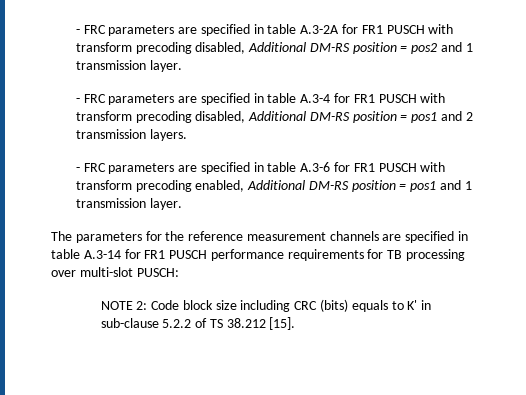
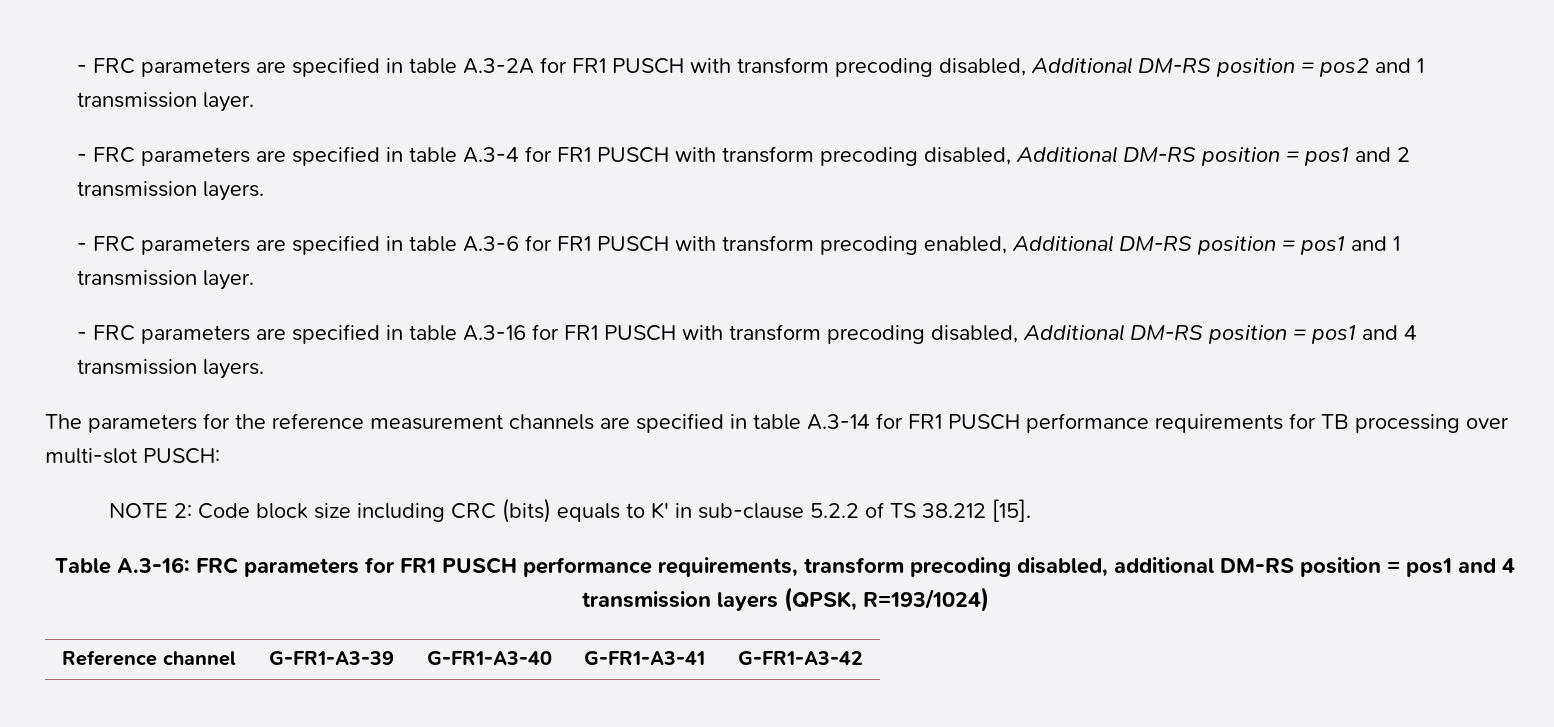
(182, 204) none -> [77,324,1418,344] [77,359,265,379] // - FRC parameters are specified in table A.3-16 for FR1 PUSCH with transform precoding disabled, Additional DM-RS position = pos1 and 4 transmission layers.
(296, 323) none -> [55,557,1515,577] [581,587,989,612] [62,650,236,666] [269,651,394,665] [426,651,552,665] [584,651,705,665] [738,651,863,665] // Table A.3-16: FRC parameters for FR1 PUSCH performance requirements, transform precoding disabled, additional DM-RS position = pos1 and 4 transmission layers (QPSK, R=193/1024) // Reference channel | G-FR1-A3-39 | G-FR1-A3-40 | G-FR1-A3-41 | G-FR1-A3-42

